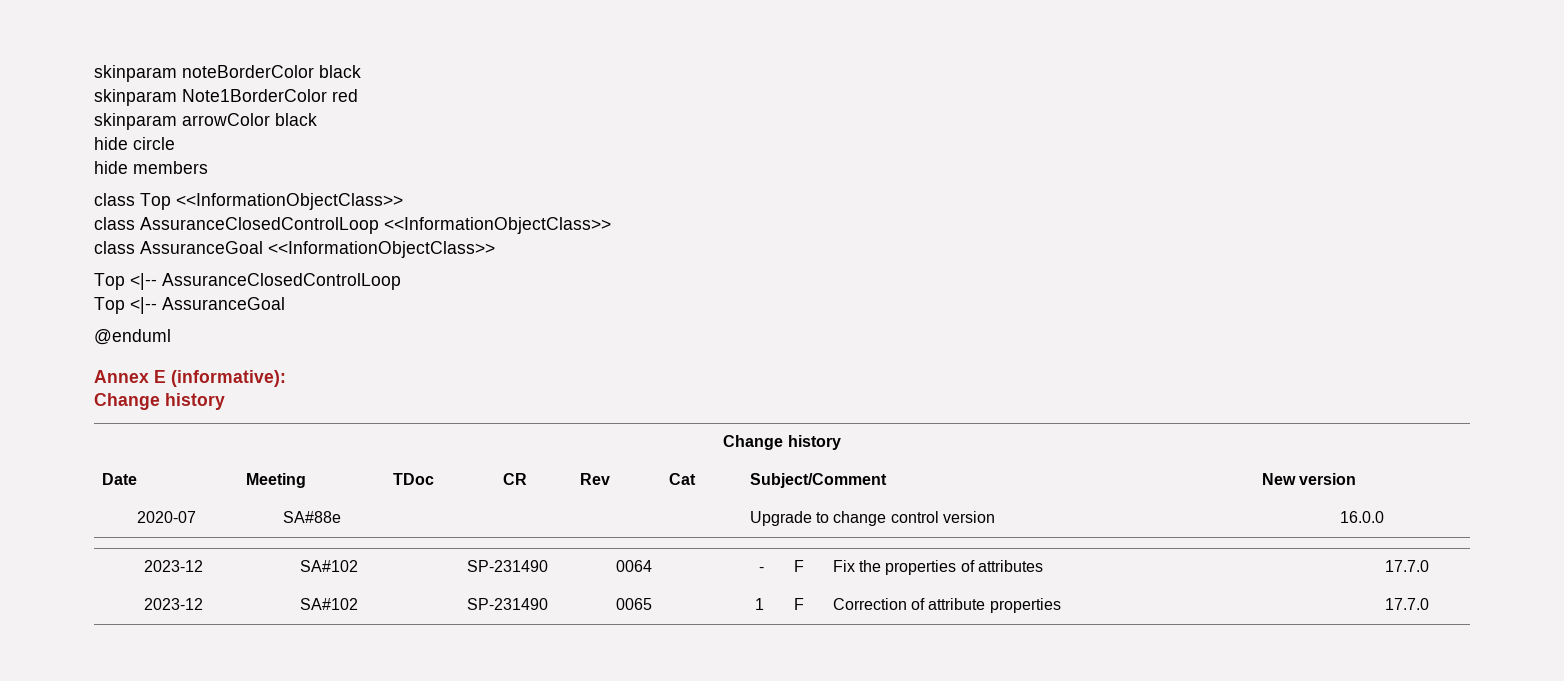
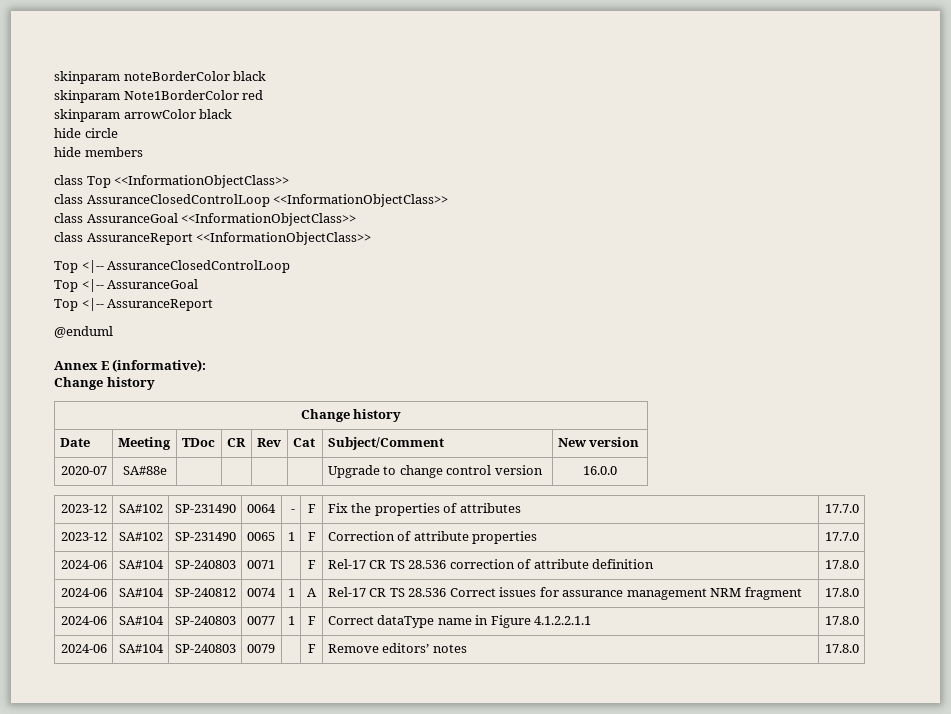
(495, 249) none -> [54,232,372,245] // class AssuranceReport <<InformationObjectClass>>
(285, 303) none -> [54,298,214,311] // Top <|-- AssuranceReport
(1429, 604) none -> [60,560,107,569] [118,560,164,569] [174,560,236,569] [246,560,275,569] [307,560,316,569] [327,559,655,569] [824,560,859,569] [60,588,107,597] [118,588,164,597] [174,588,236,597] [246,588,276,597] [288,588,296,597] [307,588,317,597] [327,587,802,600] [824,588,859,597] [60,616,107,625] [118,616,164,625] [174,616,236,625] [246,616,275,625] [288,616,296,625] [307,616,316,625] [327,615,592,628] [824,616,859,625] [60,644,107,653] [118,644,164,653] [174,644,236,653] [246,644,275,653] [307,644,316,653] [327,643,467,653] [824,644,859,653] // 2024-06 | SA#104 | SP-240803 | 0071 | | F | Rel-17 CR TS 28.536 correction of attribute definition | 17.8.0 // 2024-06 | SA#104 | SP-240812 | 0074 | 1 | A | Rel-17 CR TS 28.536 Correct issues for assurance management NRM fragment | 17.8.0 // 2024-06 | SA#104 | SP-240803 | 0077 | 1 | F | Correct dataType name in Figure 4.1.2.2.1.1 | 17.8.0 // 2024-06 | SA#104 | SP-240803 | 0079 | | F | Remove editors’ notes | 17.8.0

